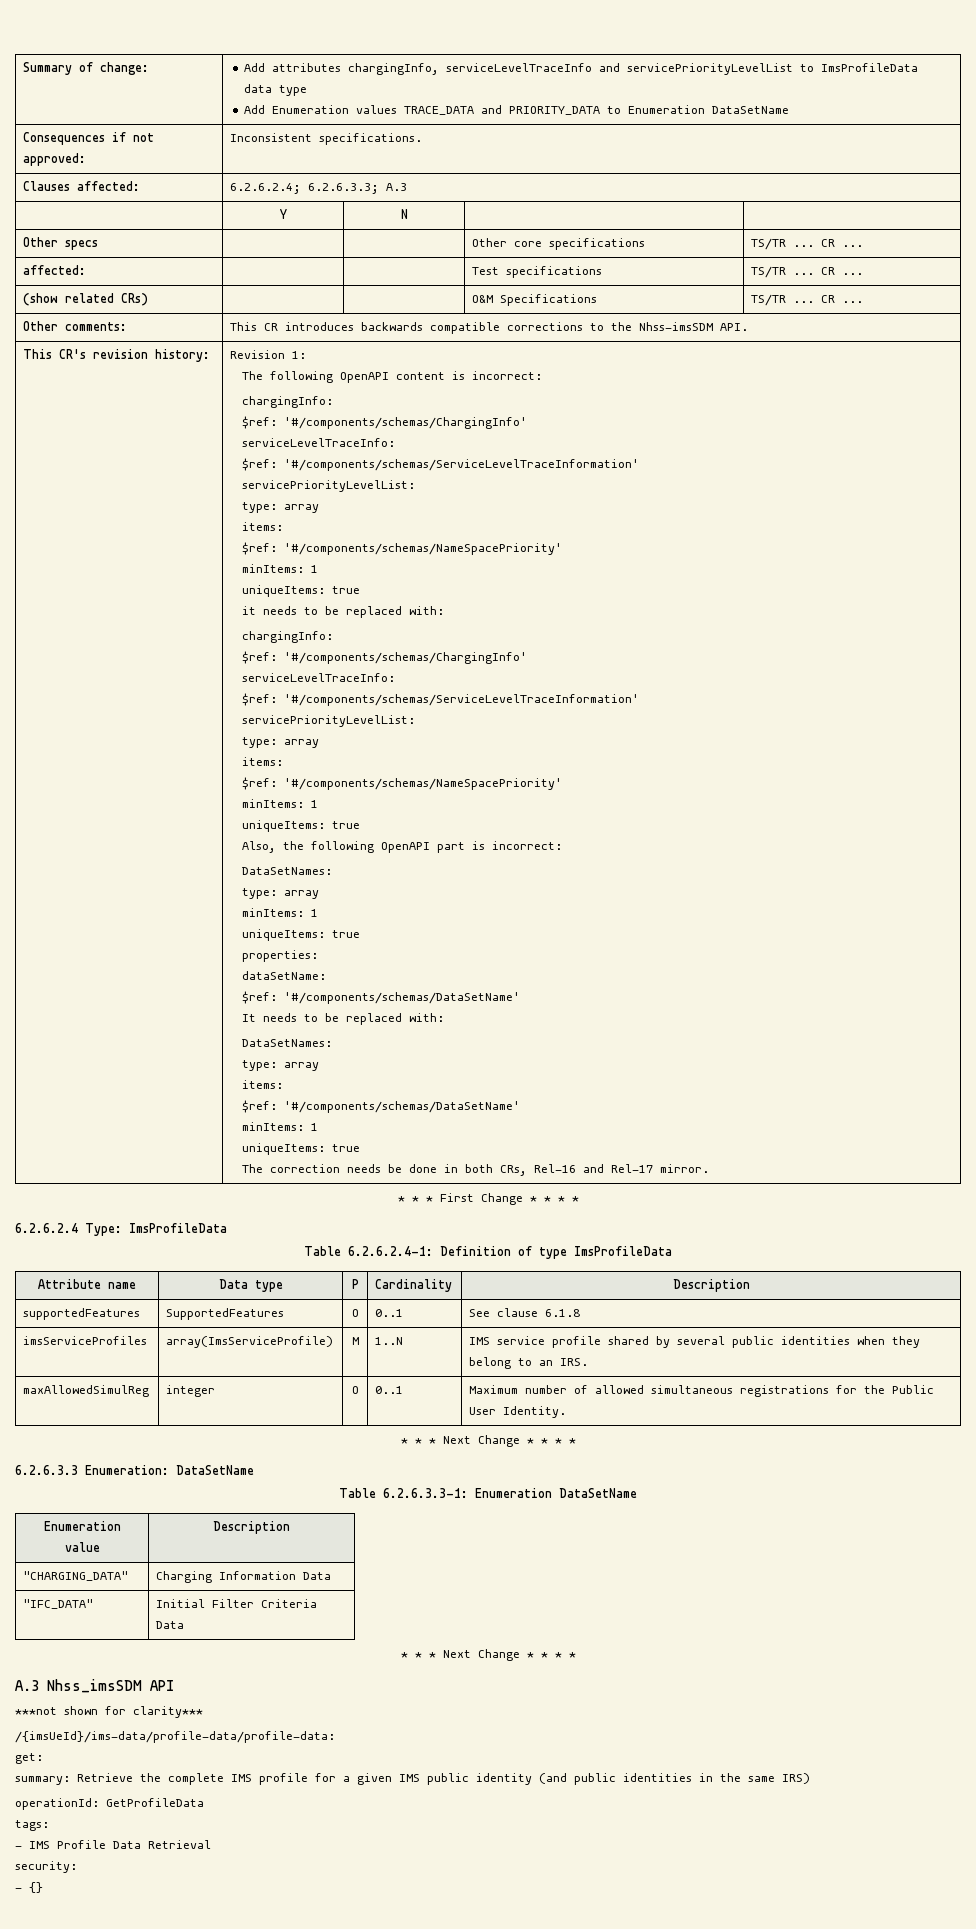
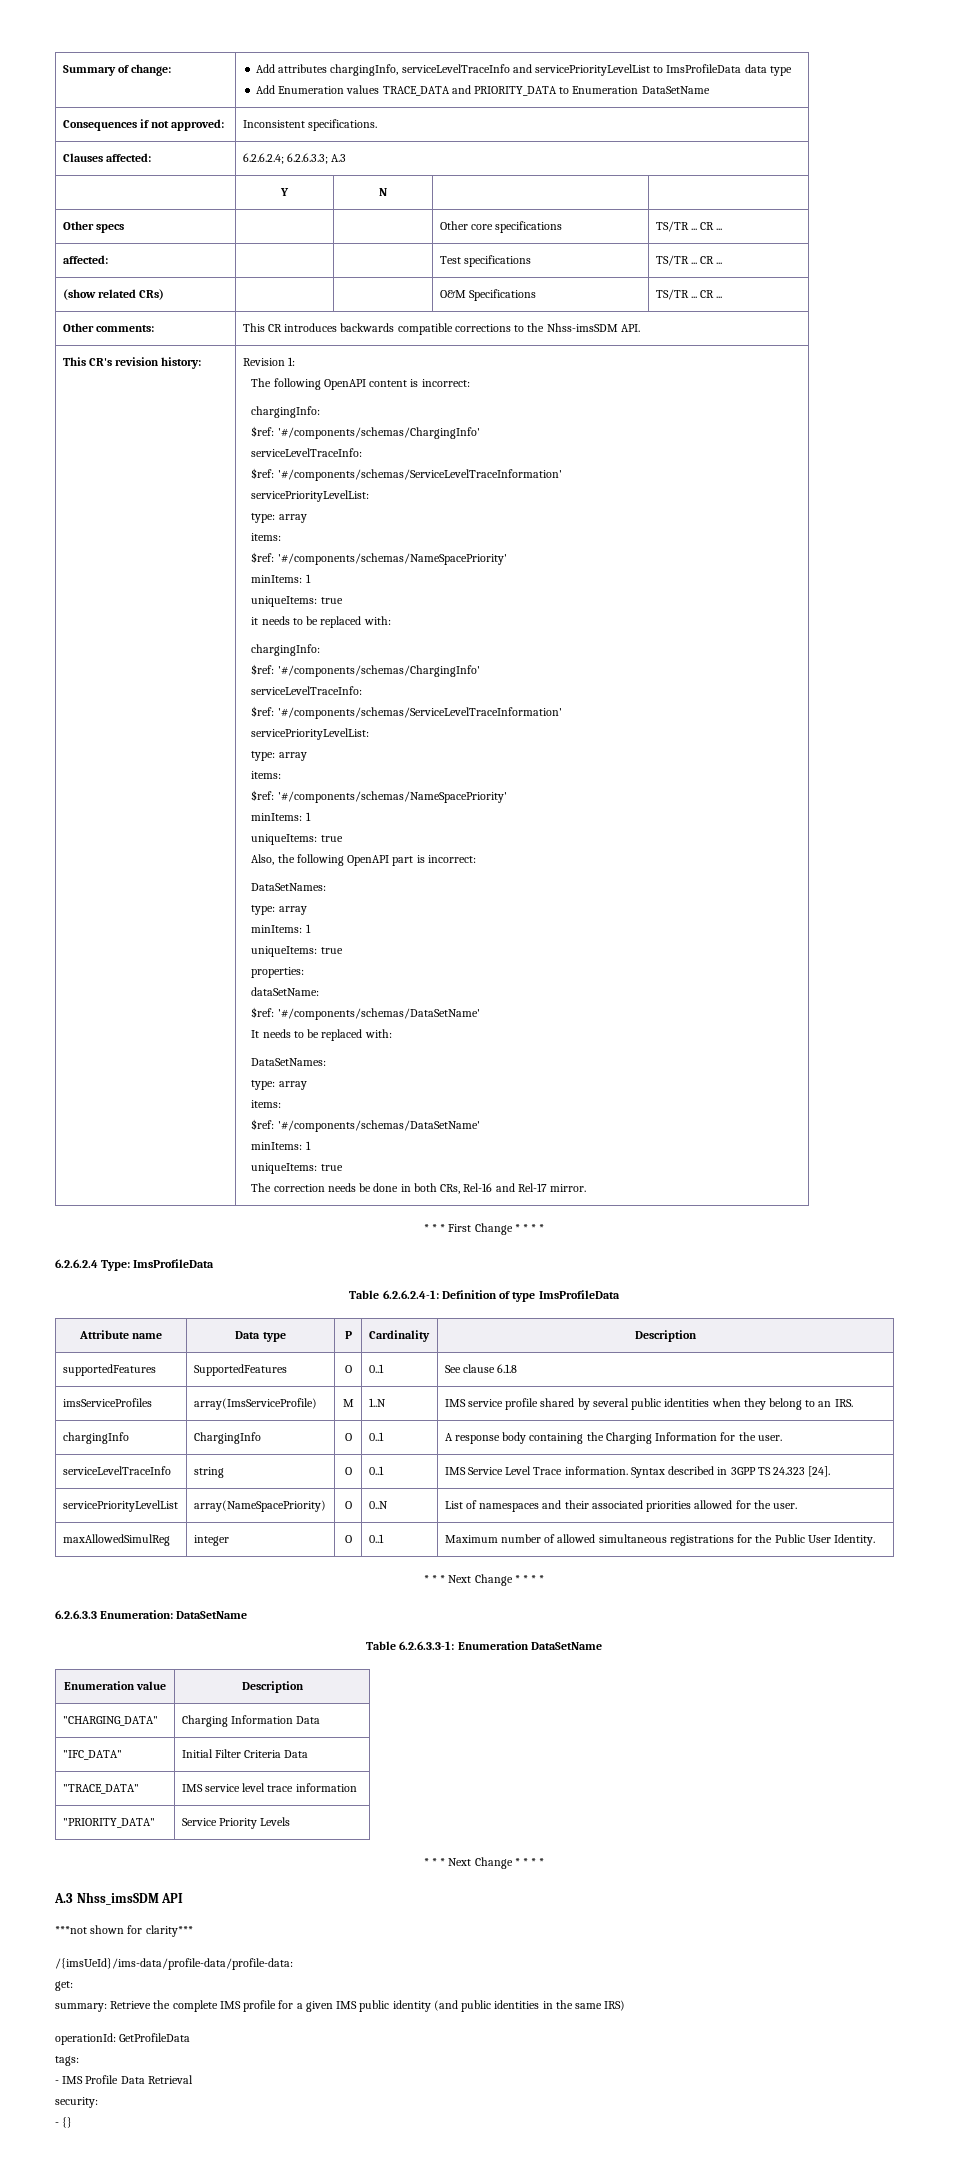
(589, 1362) none -> [62,1432,129,1444] [193,1432,261,1444] [344,1433,352,1441] [368,1432,384,1441] [444,1432,782,1444] [62,1466,171,1475] [193,1467,224,1478] [344,1467,352,1475] [368,1466,384,1475] [444,1466,831,1478] [62,1500,178,1512] [193,1500,326,1512] [344,1501,352,1509] [368,1501,388,1509] [444,1500,797,1512] // chargingInfo | ChargingInfo | O | 0..1 | A response body containing the Charging Information for the user. // serviceLevelTraceInfo | string | O | 0..1 | IMS Service Level Trace information. Syntax described in 3GPP TS 24.323 [24]. // servicePriorityLevelList | array(NameSpacePriority) | O | 0..N | List of namespaces and their associated priorities allowed for the user.
(185, 1625) none -> [62,1784,139,1794] [181,1783,357,1792] [62,1818,155,1828] [181,1817,291,1829] // "TRACE_DATA" | IMS service level trace information // "PRIORITY_DATA" | Service Priority Levels

